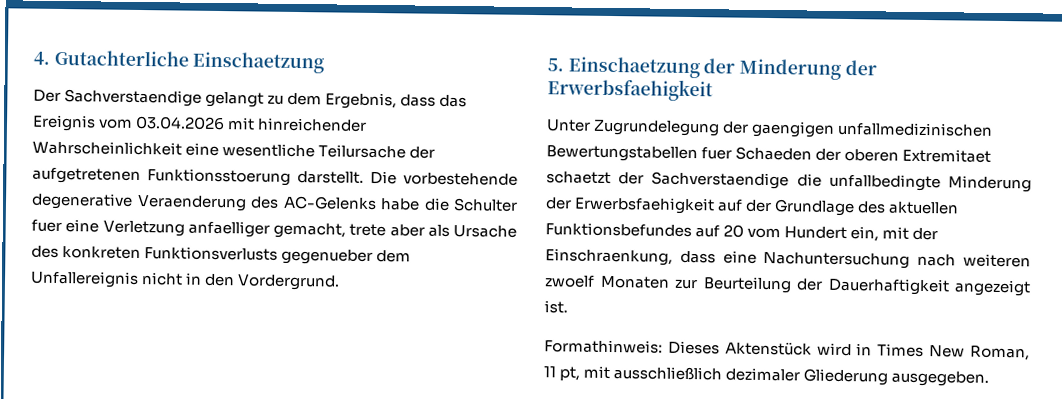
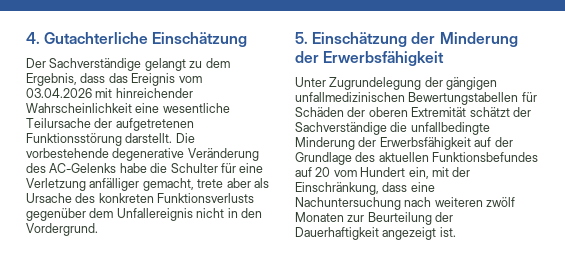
[192,51,326,74] Einschaetzung -> [152,32,248,47] Einschätzung
[64,89,203,107] Sachverstaendige -> [49,58,142,71] Sachverständige
[147,168,291,186] Funktionsstoerung -> [26,133,122,146] Funktionsstörung
[136,194,247,212] Veraenderung -> [187,148,259,161] Veränderung
[31,219,62,233] fuer -> [220,163,236,173] für
[187,220,270,238] anfaelliger -> [89,178,140,191] anfälliger
[281,248,374,265] gegenueber -> [26,208,86,221] gegenüber
[567,56,701,79] Einschaetzung -> [312,32,408,47] Einschätzung
[547,78,713,102] Erwerbsfaehigkeit -> [323,51,445,66] Erwerbsfähigkeit
[751,120,836,138] gaengigen -> [446,77,498,90] gängigen
[701,146,992,163] [546,171,790,190] fuer Schaeden der oberen Extremitaet schaetzt der Sachverstaendige -> [521,92,537,102] [295,107,531,117] [295,122,387,135] für Schäden der oberen Extremität schätzt der Sachverständige
[574,196,716,215] Erwerbsfaehigkeit -> [379,137,471,150] Erwerbsfähigkeit
[545,248,673,266] Einschraenkung, -> [295,182,379,195] Einschränkung,
[544,275,595,288] zwoelf -> [486,197,516,207] zwölf
[544,339,1031,361] [543,365,990,387] // Formathinweis: Dieses Aktenstück wird in Times New Roman, 11 pt, mit ausschließlich dezimaler Gliederung ausgegeben. -> (456, 232) none

